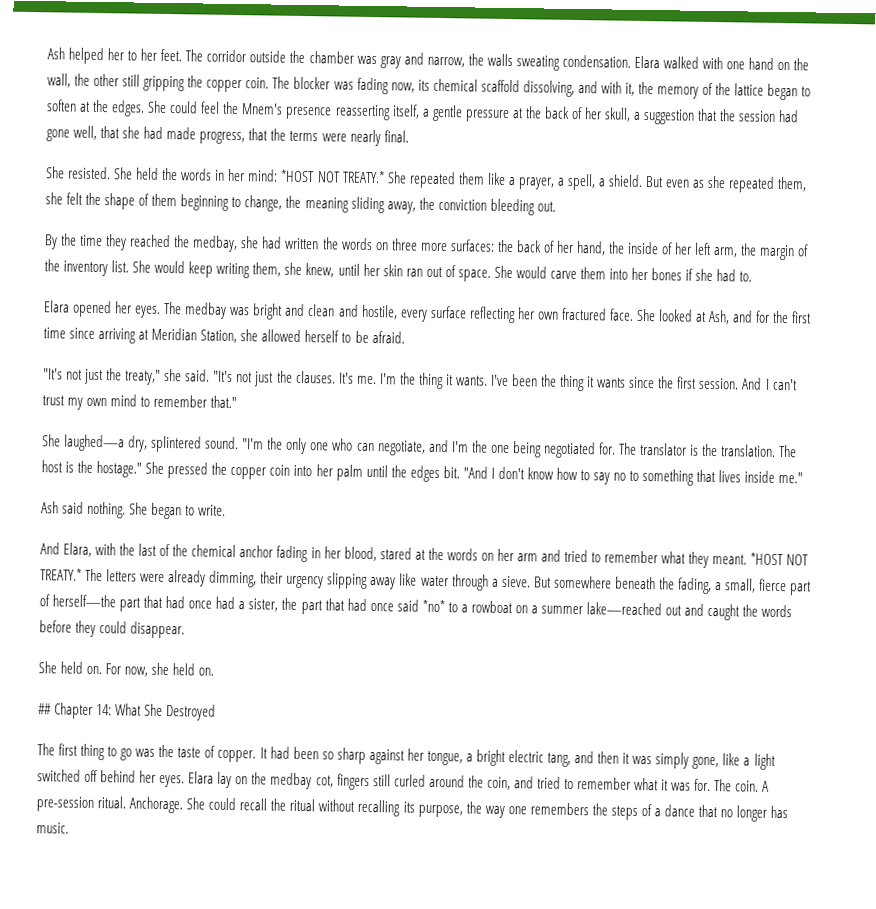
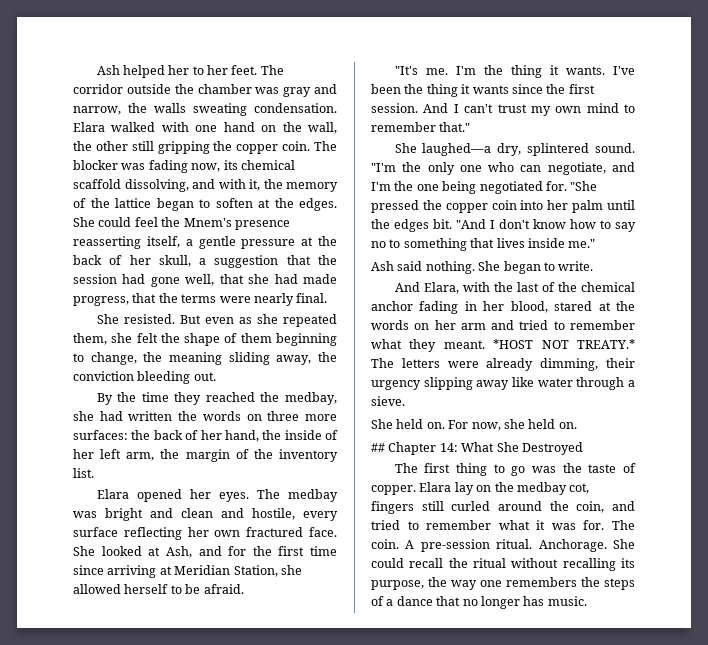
[114,167,644,191] She held the words in her mind: *HOST NOT TREATY.* She repeated them like a prayer, a spell, a shield. -> (175, 319) none
[132,260,753,282] She would keep writing them, she knew, until her skin ran out of space. She would carve them into her bones if she had to. -> (94, 473) none
[66,368,354,387] not just the treaty," she said. "It's not just the clauses. It's -> (418, 70) none
[618,442,798,458] [41,460,165,478] The translator is the translation. The host is the hostage." She -> [570,181,598,191] "She
[533,575,813,596] [39,594,793,621] [39,620,186,639] But somewhere beneath the fading, a small, fierce part of herself—the part that had once had a sister, the part that had once said *no* to a rowboat on a summer lake—reached out and caught the words before they could disappear. -> (405, 401) none
[259,746,776,770] [37,769,186,788] It had been so sharp against her tongue, a bright electric tang, and then it was simply gone, like a light switched off behind her eyes. -> (416, 490) none

